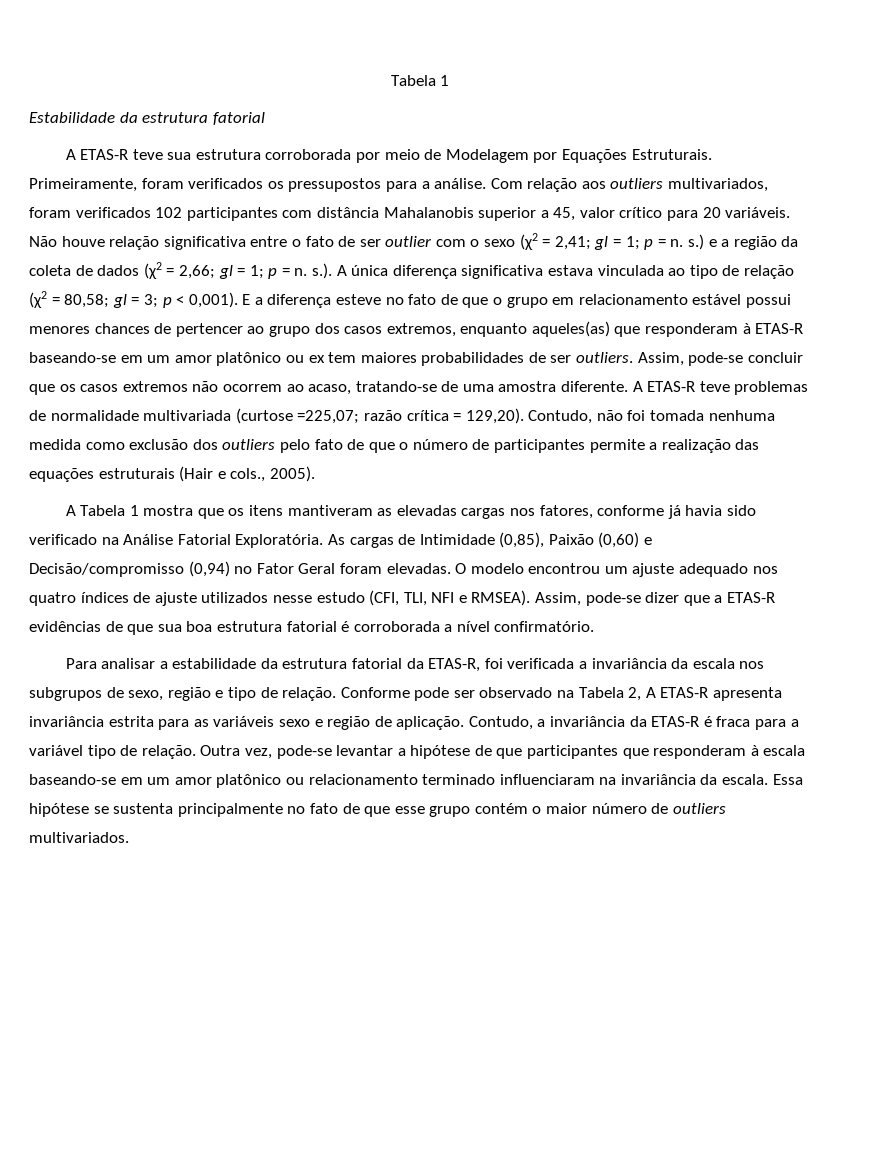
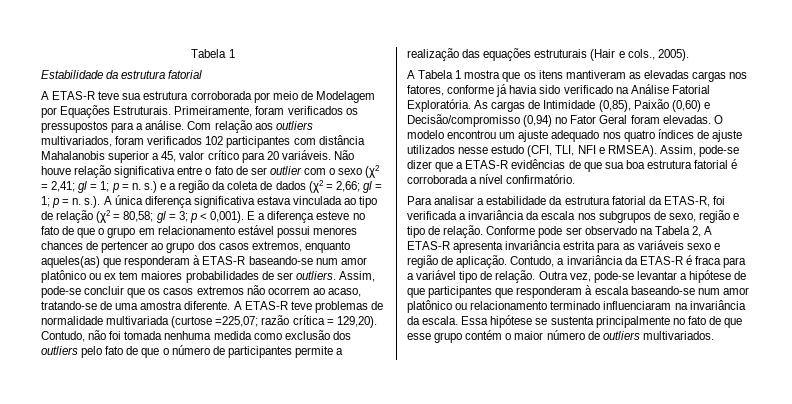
[120,355,171,363] em um -> [315,258,338,265] num
[120,777,171,785] em um -> [697,288,720,295] num

